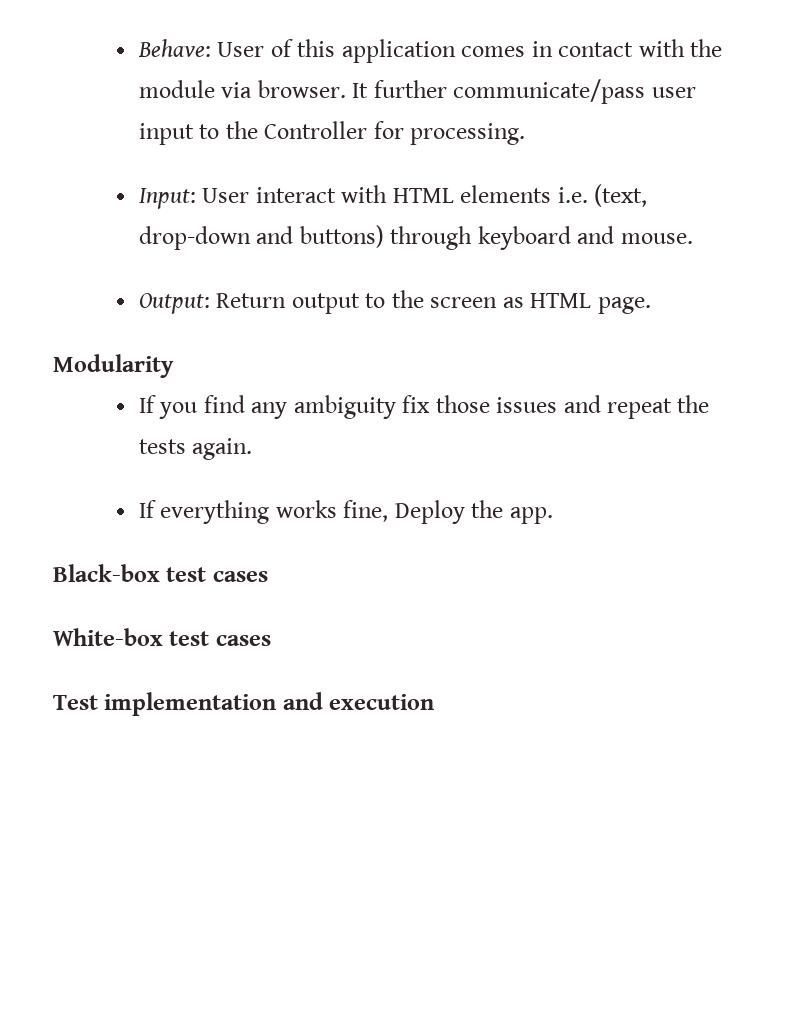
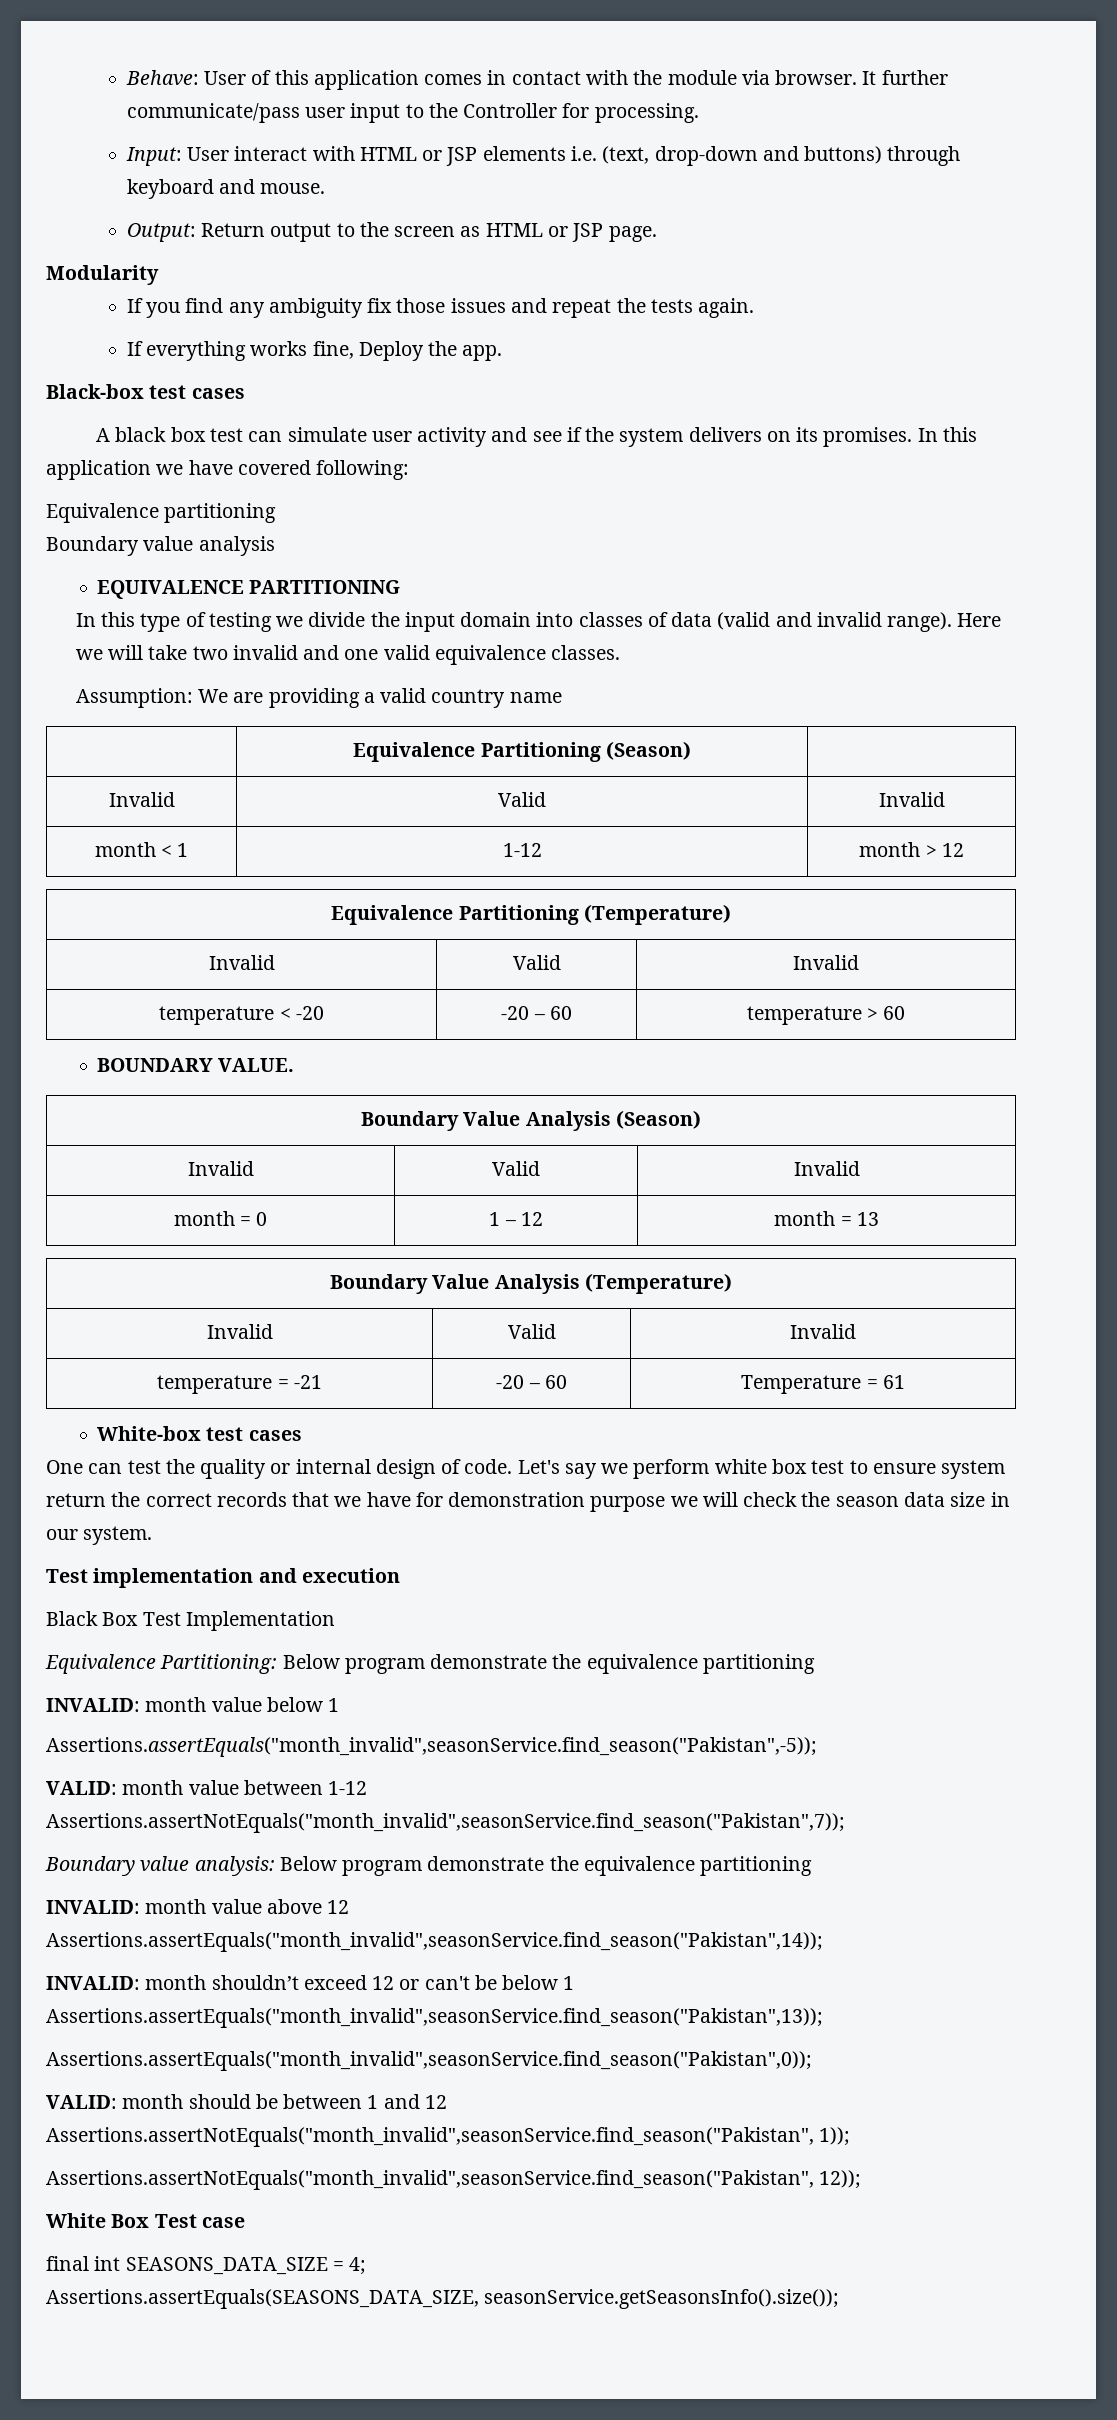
(454, 195) none -> [422,147,478,166] or JSP
(592, 300) none -> [547,223,604,242] or JSP
[53,628,271,646] [53,692,435,716] White-box test cases // Test implementation and execution -> [96,427,977,447] [46,460,410,480] [46,503,277,523] [46,536,275,556] [97,580,401,599] [75,612,1002,632] [75,645,621,665] [75,688,562,708] [353,741,691,762] [108,792,175,807] [498,792,546,807] [878,792,945,807] [94,842,189,857] [502,843,542,857] [859,842,964,857] [331,904,731,925] [208,955,275,970] [512,955,561,970] [793,955,859,970] [159,1006,324,1025] [501,1006,572,1020] [746,1006,906,1025] [97,1058,295,1072] [361,1110,701,1131] [187,1161,254,1176] [491,1161,540,1176] [793,1161,860,1176] [173,1211,268,1226] [489,1212,543,1226] [774,1211,879,1226] [330,1273,732,1294] [206,1324,273,1339] [507,1324,556,1339] [790,1324,856,1339] [157,1375,322,1394] [496,1375,567,1389] [741,1375,905,1394] [97,1426,302,1441] [46,1459,1006,1479] [46,1492,1010,1512] [46,1526,153,1545] [46,1568,400,1588] [46,1611,335,1631] [45,1654,815,1674] [46,1697,340,1712] [46,1737,817,1757] [46,1780,368,1795] [46,1813,845,1833] [45,1856,813,1876] [46,1899,350,1914] [46,1932,823,1952] [46,1975,575,1990] [46,2008,823,2028] [46,2051,812,2071] [46,2094,447,2109] [46,2127,851,2147] [46,2170,862,2190] [46,2213,245,2228] [46,2256,367,2275] [46,2289,840,2309] A black box test can simulate user activity and see if the system delivers on its promises. In this application we have covered following: // Equivalence partitioning // Boundary value analysis // EQUIVALENCE PARTITIONING // In this type of testing we divide the input domain into classes of data (valid and invalid range). Here we will take two invalid and one valid equivalence classes. // Assumption: We are providing a valid country name // | Equivalence Partitioning (Season) | // Invalid | Valid | Invalid // month < 1 | 1-12 | month > 12 // Equivalence Partitioning (Temperature) // Invalid | Valid | Invalid // temperature < -20 | -20 – 60 | temperature > 60 // BOUNDARY VALUE. // Boundary Value Analysis (Season) // Invalid | Valid | Invalid // month = 0 | 1 – 12 | month = 13 // Boundary Value Analysis (Temperature) // Invalid | Valid | Invalid // temperature = -21 | -20 – 60 | Temperature = 61 // White-box test cases // One can test the quality or internal design of code. Let's say we perform white box test to ensure system return the correct records that we have for demonstration purpose we will check the season data size in our system. // Test implementation and execution // Black Box Test Implementation // Equivalence Partitioning: Below program demonstrate the equivalence partitioning // INVALID: month value below 1 // Assertions.assertEquals("month_invalid",seasonService.find_season("Pakistan",-5)); // VALID: month value between 1-12 Assertions.assertNotEquals("month_invalid",seasonService.find_season("Pakistan",7)); // Boundary value analysis: Below program demonstrate the equivalence partitioning // INVALID: month value above 12 Assertions.assertEquals("month_invalid",seasonService.find_season("Pakistan",14)); // INVALID: month shouldn’t exceed 12 or can't be below 1 Assertions.assertEquals("month_invalid",seasonService.find_season("Pakistan",13)); // Assertions.assertEquals("month_invalid",seasonService.find_season("Pakistan",0)); // VALID: month should be between 1 and 12 Assertions.assertNotEquals("month_invalid",seasonService.find_season("Pakistan", 1)); // Assertions.assertNotEquals("month_invalid",seasonService.find_season("Pakistan", 12)); // White Box Test case // final int SEASONS_DATA_SIZE = 4; // Assertions.assertEquals(SEASONS_DATA_SIZE, seasonService.getSeasonsInfo().size());

